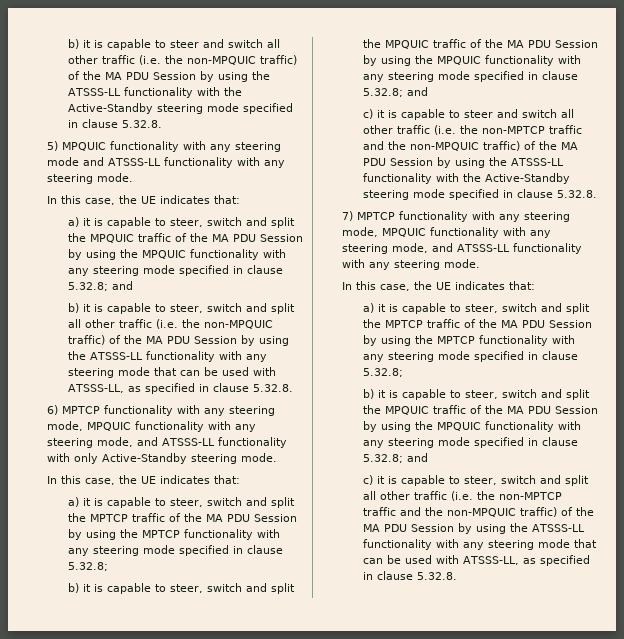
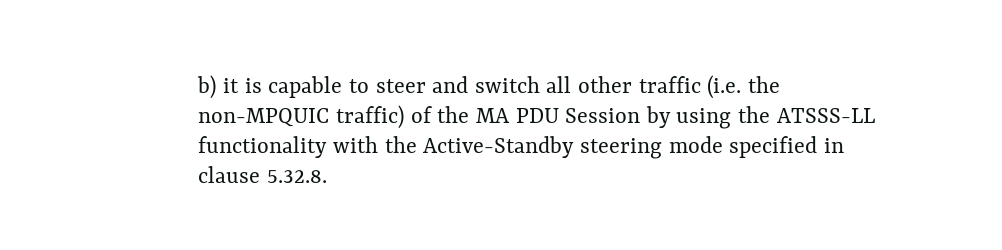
[46,141,281,152] [46,157,285,168] [46,173,133,184] [46,195,240,205] [67,217,295,228] [67,233,303,243] [67,249,286,260] [67,265,283,276] [67,281,133,291] [67,303,295,314] [67,319,273,329] [67,335,289,346] [67,351,267,362] [67,367,276,378] [67,383,293,394] [46,405,275,416] [46,421,256,432] [46,437,287,448] [46,453,277,464] [46,475,240,485] [67,497,295,508] [67,513,297,522] [67,529,280,540] [67,545,283,556] [67,562,108,571] [67,583,295,594] [362,39,598,49] [362,55,581,66] [362,71,578,82] [362,87,428,97] [362,109,574,120] [362,125,582,135] [362,141,578,151] [362,157,564,168] [362,173,570,184] [362,189,597,200] [341,211,570,222] [341,227,551,238] [341,243,582,254] [341,259,480,270] [341,281,535,291] [362,303,590,314] [362,319,592,328] [362,335,575,346] [362,351,578,362] [362,368,403,377] [362,389,590,400] [362,405,598,415] [362,421,581,432] [362,437,578,448] [362,453,428,463] [362,475,589,486] [362,491,562,501] [362,507,594,517] [362,523,585,534] [362,539,597,550] [362,555,590,566] [362,571,457,580] // 5) MPQUIC functionality with any steering mode and ATSSS-LL functionality with any steering mode. // In this case, the UE indicates that: // a) it is capable to steer, switch and split the MPQUIC traffic of the MA PDU Session by using the MPQUIC functionality with any steering mode specified in clause 5.32.8; and // b) it is capable to steer, switch and split all other traffic (i.e. the non-MPQUIC traffic) of the MA PDU Session by using the ATSSS-LL functionality with any steering mode that can be used with ATSSS-LL, as specified in clause 5.32.8. // 6) MPTCP functionality with any steering mode, MPQUIC functionality with any steering mode, and ATSSS-LL functionality with only Active-Standby steering mode. // In this case, the UE indicates that: // a) it is capable to steer, switch and split the MPTCP traffic of the MA PDU Session by using the MPTCP functionality with any steering mode specified in clause 5.32.8; // b) it is capable to steer, switch and split the MPQUIC traffic of the MA PDU Session by using the MPQUIC functionality with any steering mode specified in clause 5.32.8; and // c) it is capable to steer and switch all other traffic (i.e. the non-MPTCP traffic and the non-MPQUIC traffic) of the MA PDU Session by using the ATSSS-LL functionality with the Active-Standby steering mode specified in clause 5.32.8. // 7) MPTCP functionality with any steering mode, MPQUIC functionality with any steering mode, and ATSSS-LL functionality with any steering mode. // In this case, the UE indicates that: // a) it is capable to steer, switch and split the MPTCP traffic of the MA PDU Session by using the MPTCP functionality with any steering mode specified in clause 5.32.8; // b) it is capable to steer, switch and split the MPQUIC traffic of the MA PDU Session by using the MPQUIC functionality with any steering mode specified in clause 5.32.8; and // c) it is capable to steer, switch and split all other traffic (i.e. the non-MPTCP traffic and the non-MPQUIC traffic) of the MA PDU Session by using the ATSSS-LL functionality with any steering mode that can be used with ATSSS-LL, as specified in clause 5.32.8. -> (328, 176) none

